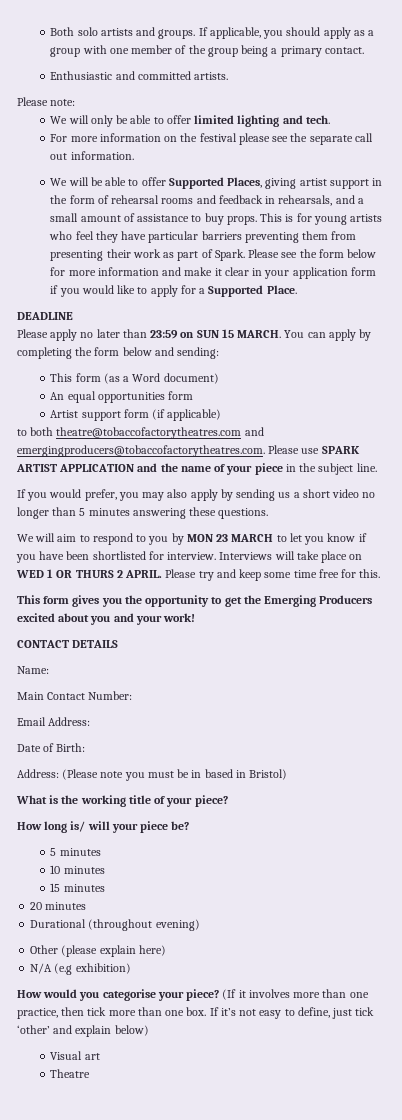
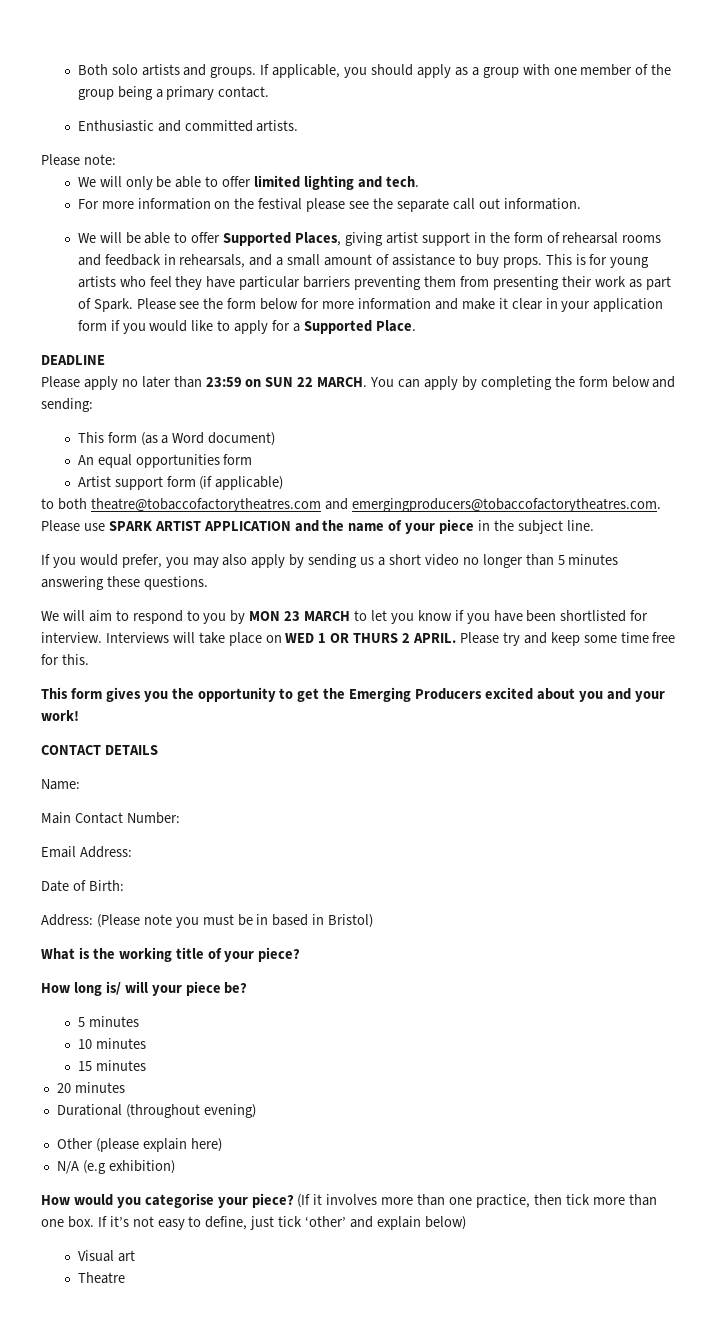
[221,329,234,338] 15 -> [297,377,314,387] 22

